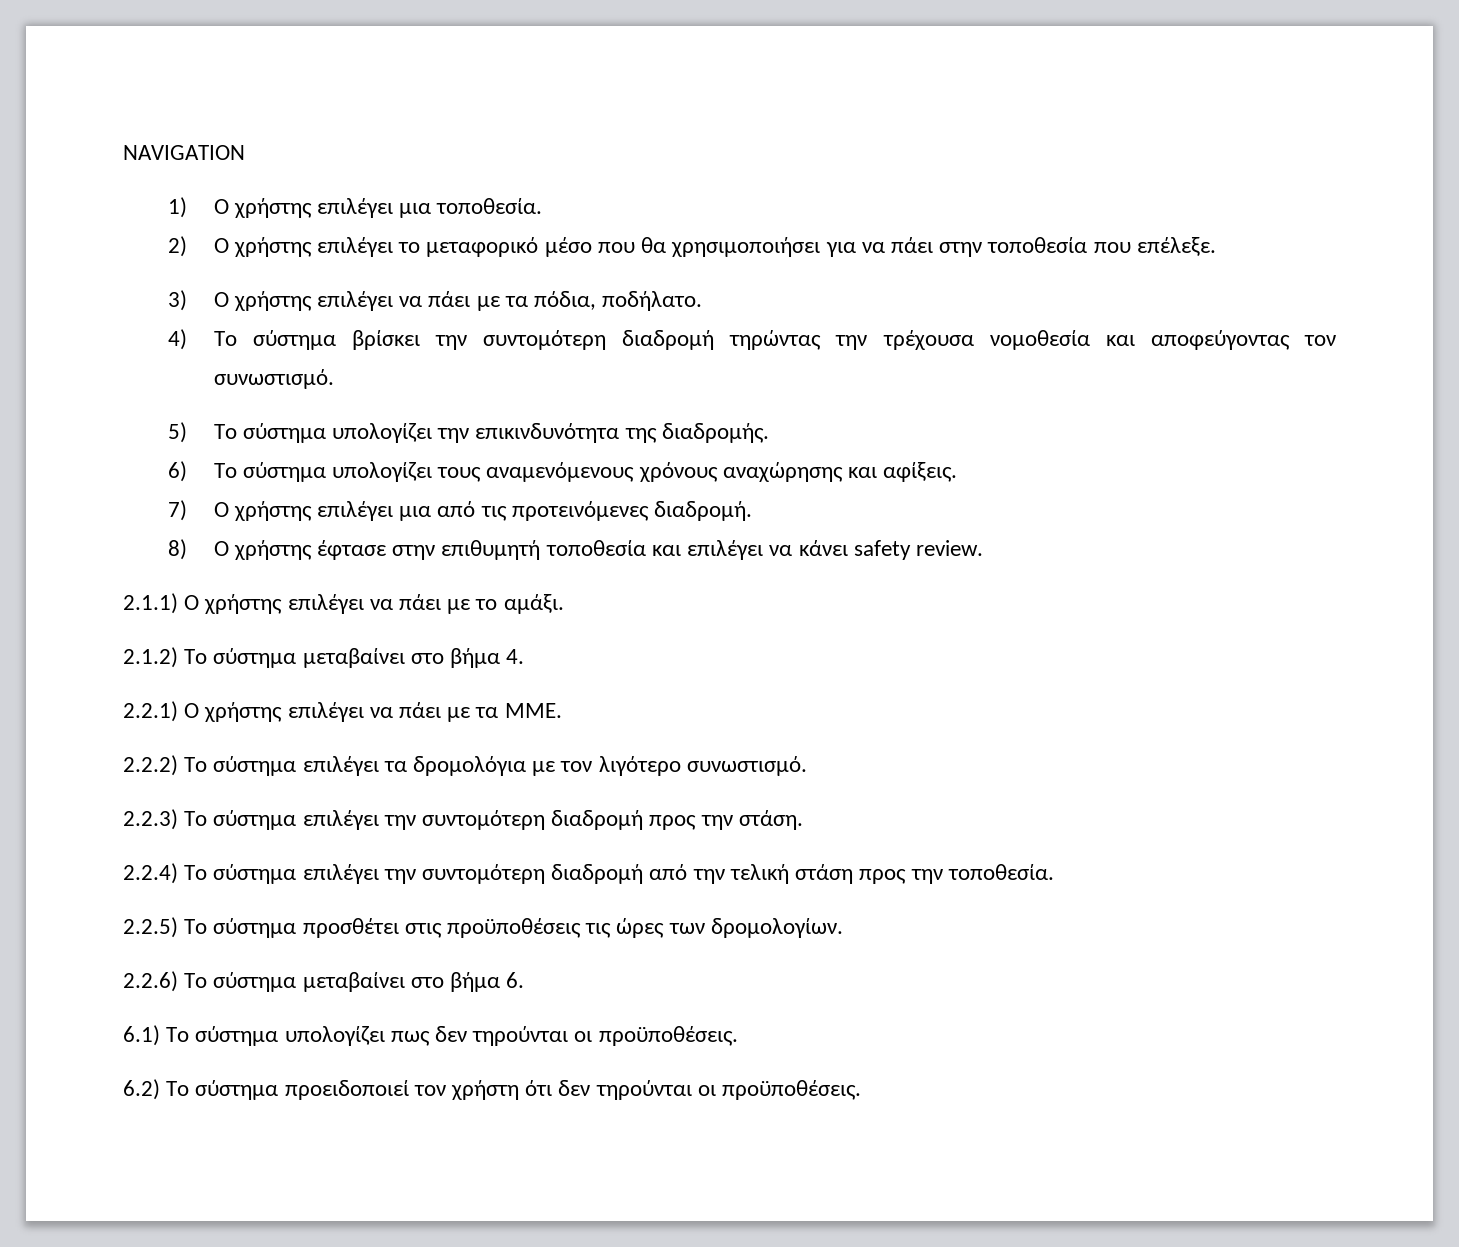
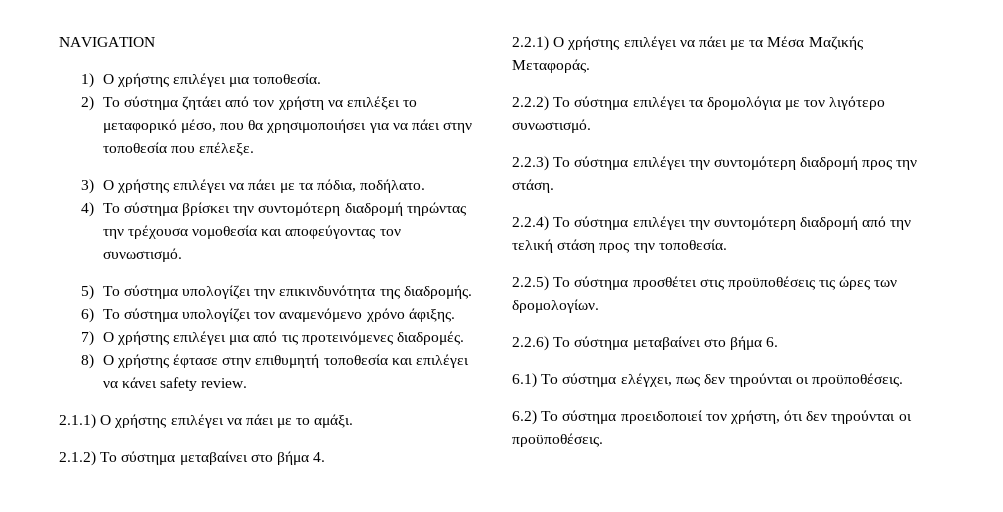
[213,237,394,257] Ο χρήστης επιλέγει -> [102,96,400,110] Το σύστημα ζητάει από τον χρήστη να επιλέξει
[544,237,592,257] μέσο -> [180,119,216,133] μέσο,
[437,462,958,482] τους αναμενόμενους χρόνους αναχώρησης και αφίξεις. -> [254,308,455,322] τον αναμενόμενο χρόνο άφιξης.
[654,501,753,521] διαδρομή. -> [396,331,464,345] διαδρομές.
[504,703,562,718] ΜΜΕ. -> [767,36,863,50] [512,59,590,73] Μέσα Μαζικής Μεταφοράς.
[284,1026,385,1046] υπολογίζει -> [620,373,672,387] ελέγχει,
[451,1080,520,1100] χρήστη -> [729,410,780,424] χρήστη,

